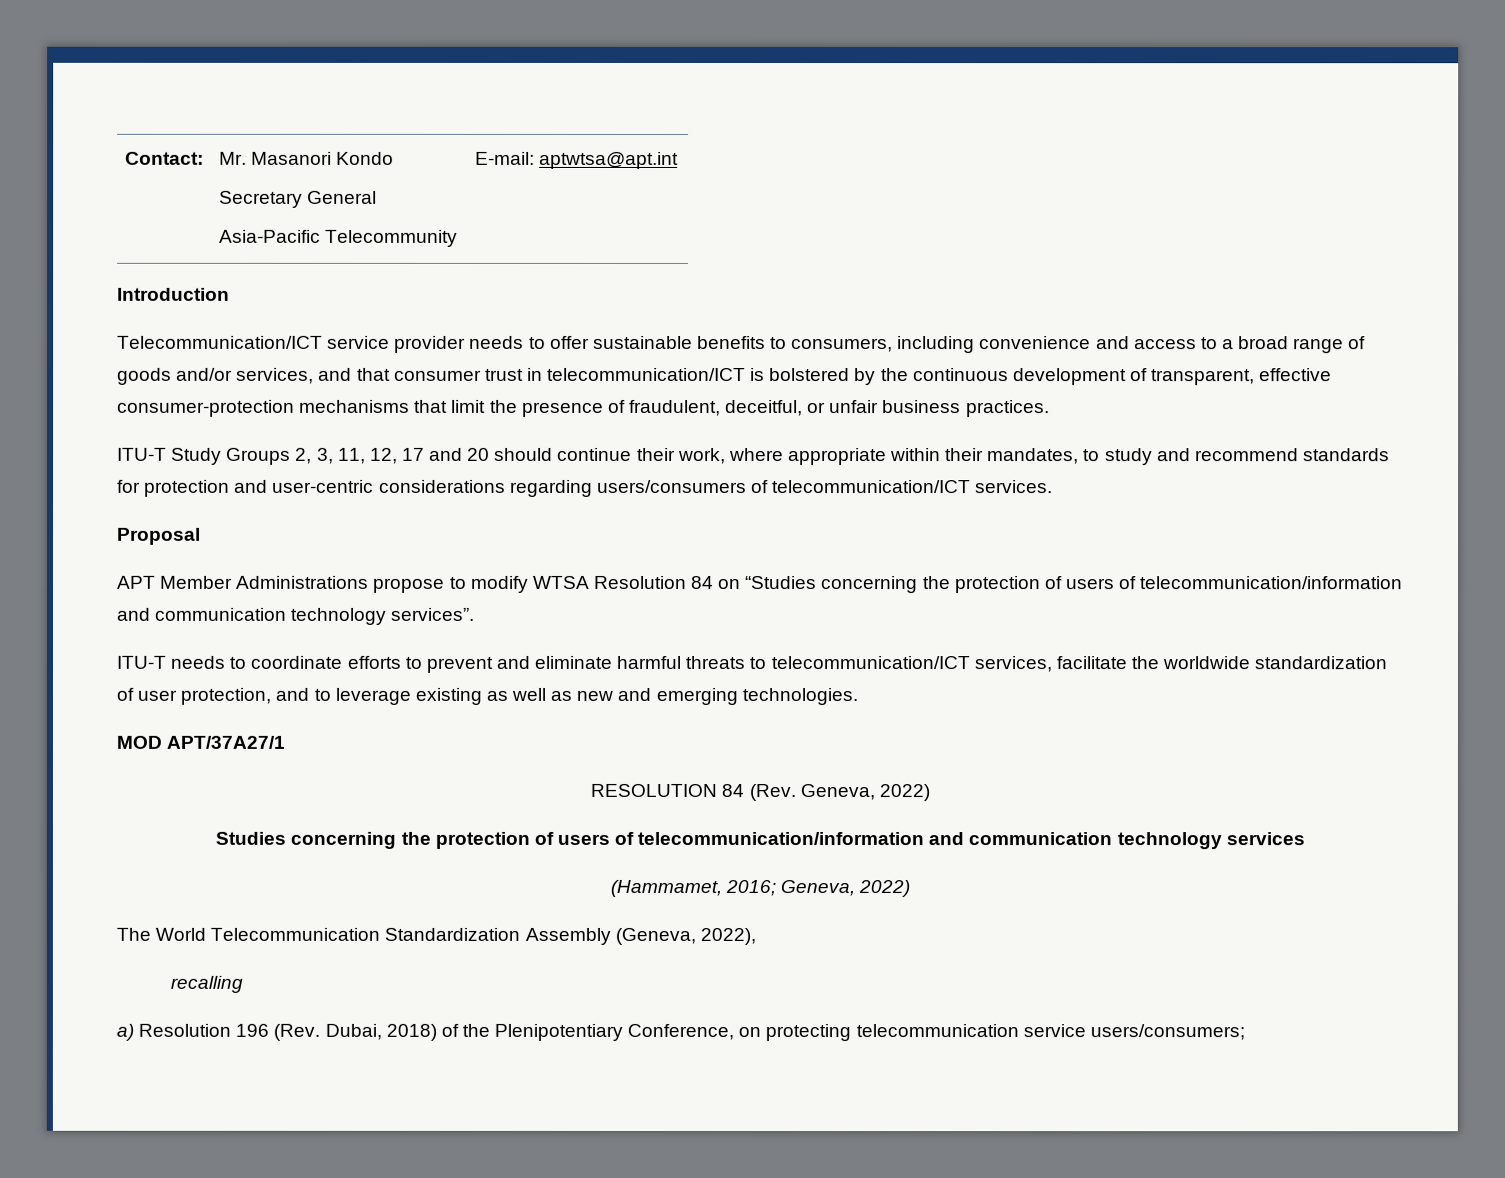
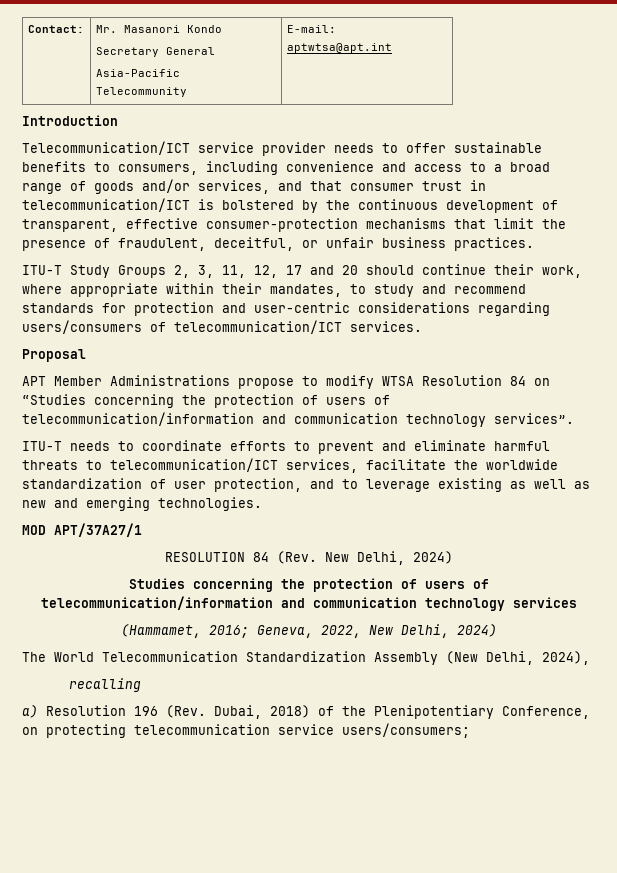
[799,784,930,802] Geneva, 2022) -> [324,551,453,565] New Delhi, 2024)
[858,880,911,898] 2022) -> [320,624,497,638] 2022, New Delhi, 2024)
[614,927,756,946] (Geneva, 2022), -> [446,651,590,665] (New Delhi, 2024),

